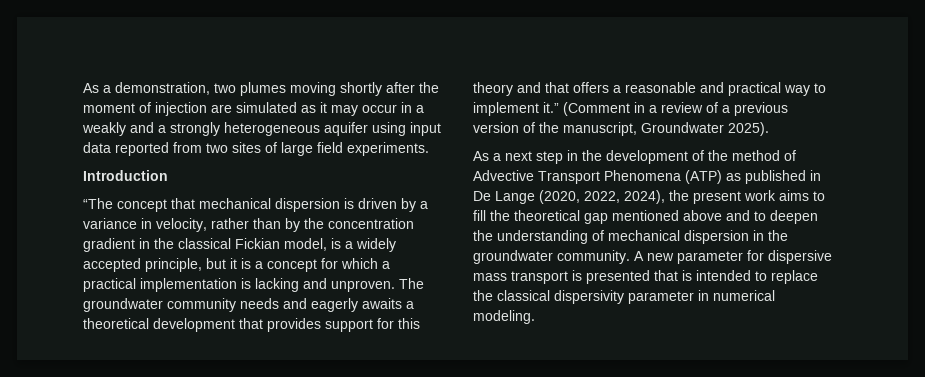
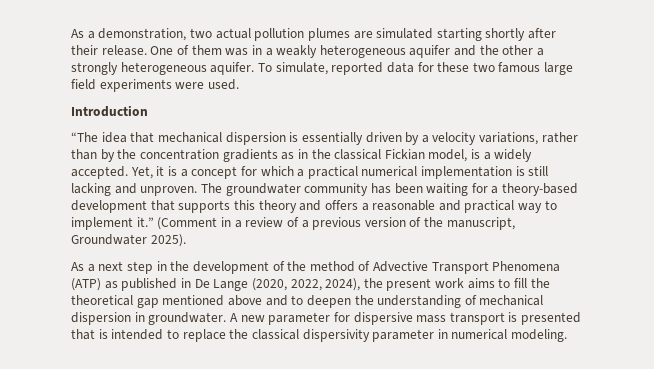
[240,82,439,96] [83,102,424,116] [82,122,441,136] [83,142,429,156] plumes moving shortly after the moment of injection are simulated as it may occur in a weakly and a strongly heterogeneous aquifer using input data reported from two sites of large field experiments. -> [215,28,557,41] [71,45,545,58] [71,62,574,75] [71,79,239,92] actual pollution plumes are simulated starting shortly after their release. One of them was in a weakly heterogeneous aquifer and the other a strongly heterogeneous aquifer. To simulate, reported data for these two famous large field experiments were used.
[117,199,167,212] concept -> [101,132,127,143] idea
(354, 203) none -> [301,132,363,145] essentially
[83,218,207,232] variance in velocity, -> [432,132,539,145] velocity variations,
[83,238,135,252] gradient -> [222,149,295,162] gradients as
[83,258,226,272] accepted principle, but -> [71,166,153,179] accepted. Yet,
(136, 285) none -> [361,166,418,177] numerical
(251, 283) none -> [528,166,549,176] still
[240,298,414,312] [83,318,394,332] needs and eagerly awaits a theoretical development that provides support for -> [370,183,579,196] [71,200,231,213] has been waiting for a theory-based development that supports
[545,82,569,93] that -> (322, 205) none
[768,230,788,241] [473,250,630,264] the groundwater community. -> [148,312,227,325] groundwater.

